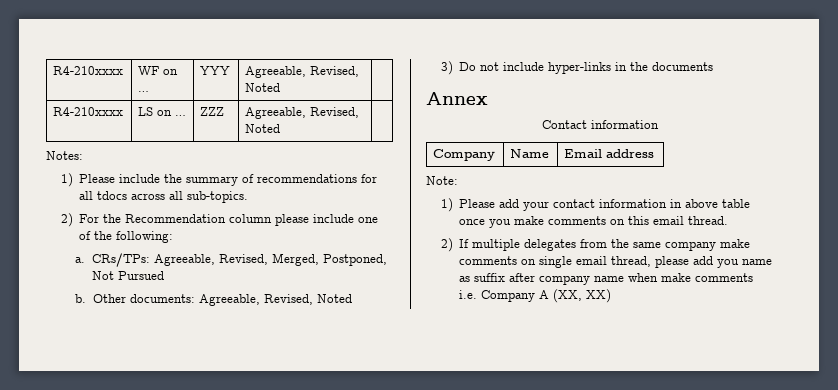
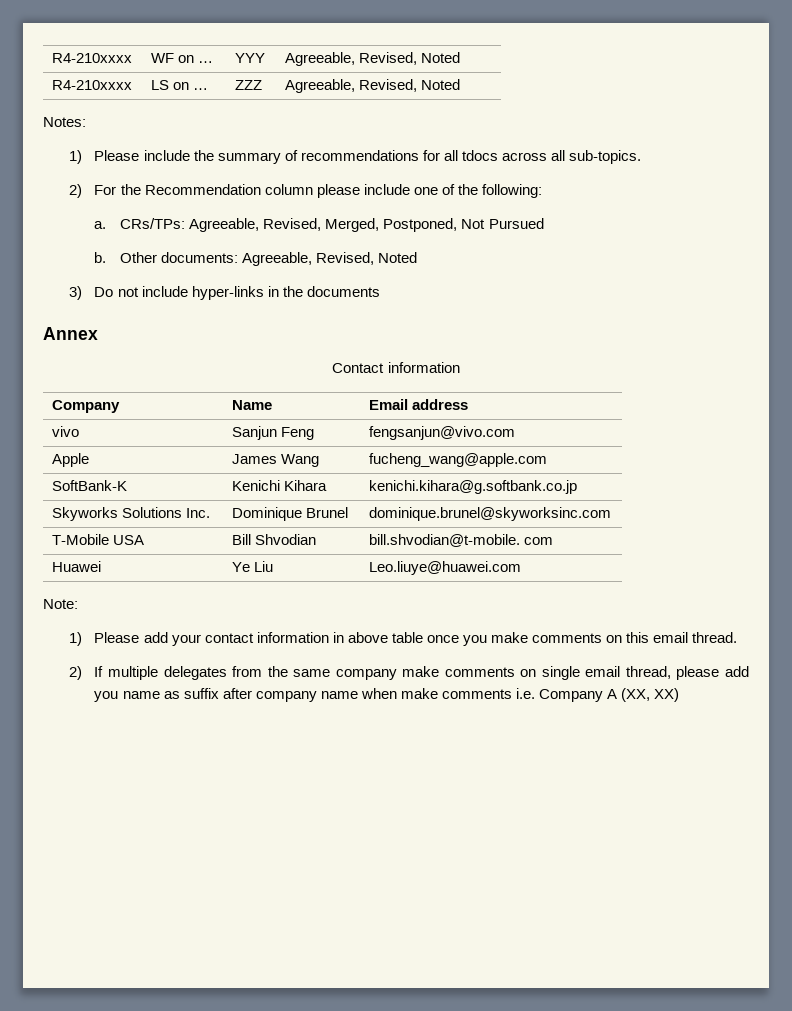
(655, 153) none -> [52,426,80,437] [232,426,315,440] [369,426,516,440] [52,453,90,467] [232,454,320,467] [369,453,548,467] [52,480,128,491] [232,480,328,491] [369,480,578,494] [52,507,211,521] [232,507,349,521] [369,507,612,521] [52,534,145,545] [232,534,317,545] [369,534,554,547] [52,561,102,572] [232,561,274,572] [369,561,522,575] // vivo | Sanjun Feng | fengsanjun@vivo.com // Apple | James Wang | fucheng_wang@apple.com // SoftBank-K | Kenichi Kihara | kenichi.kihara@g.softbank.co.jp // Skyworks Solutions Inc. | Dominique Brunel | dominique.brunel@skyworksinc.com // T-Mobile USA | Bill Shvodian | bill.shvodian@t-mobile. com // Huawei | Ye Liu | Leo.liuye@huawei.com

